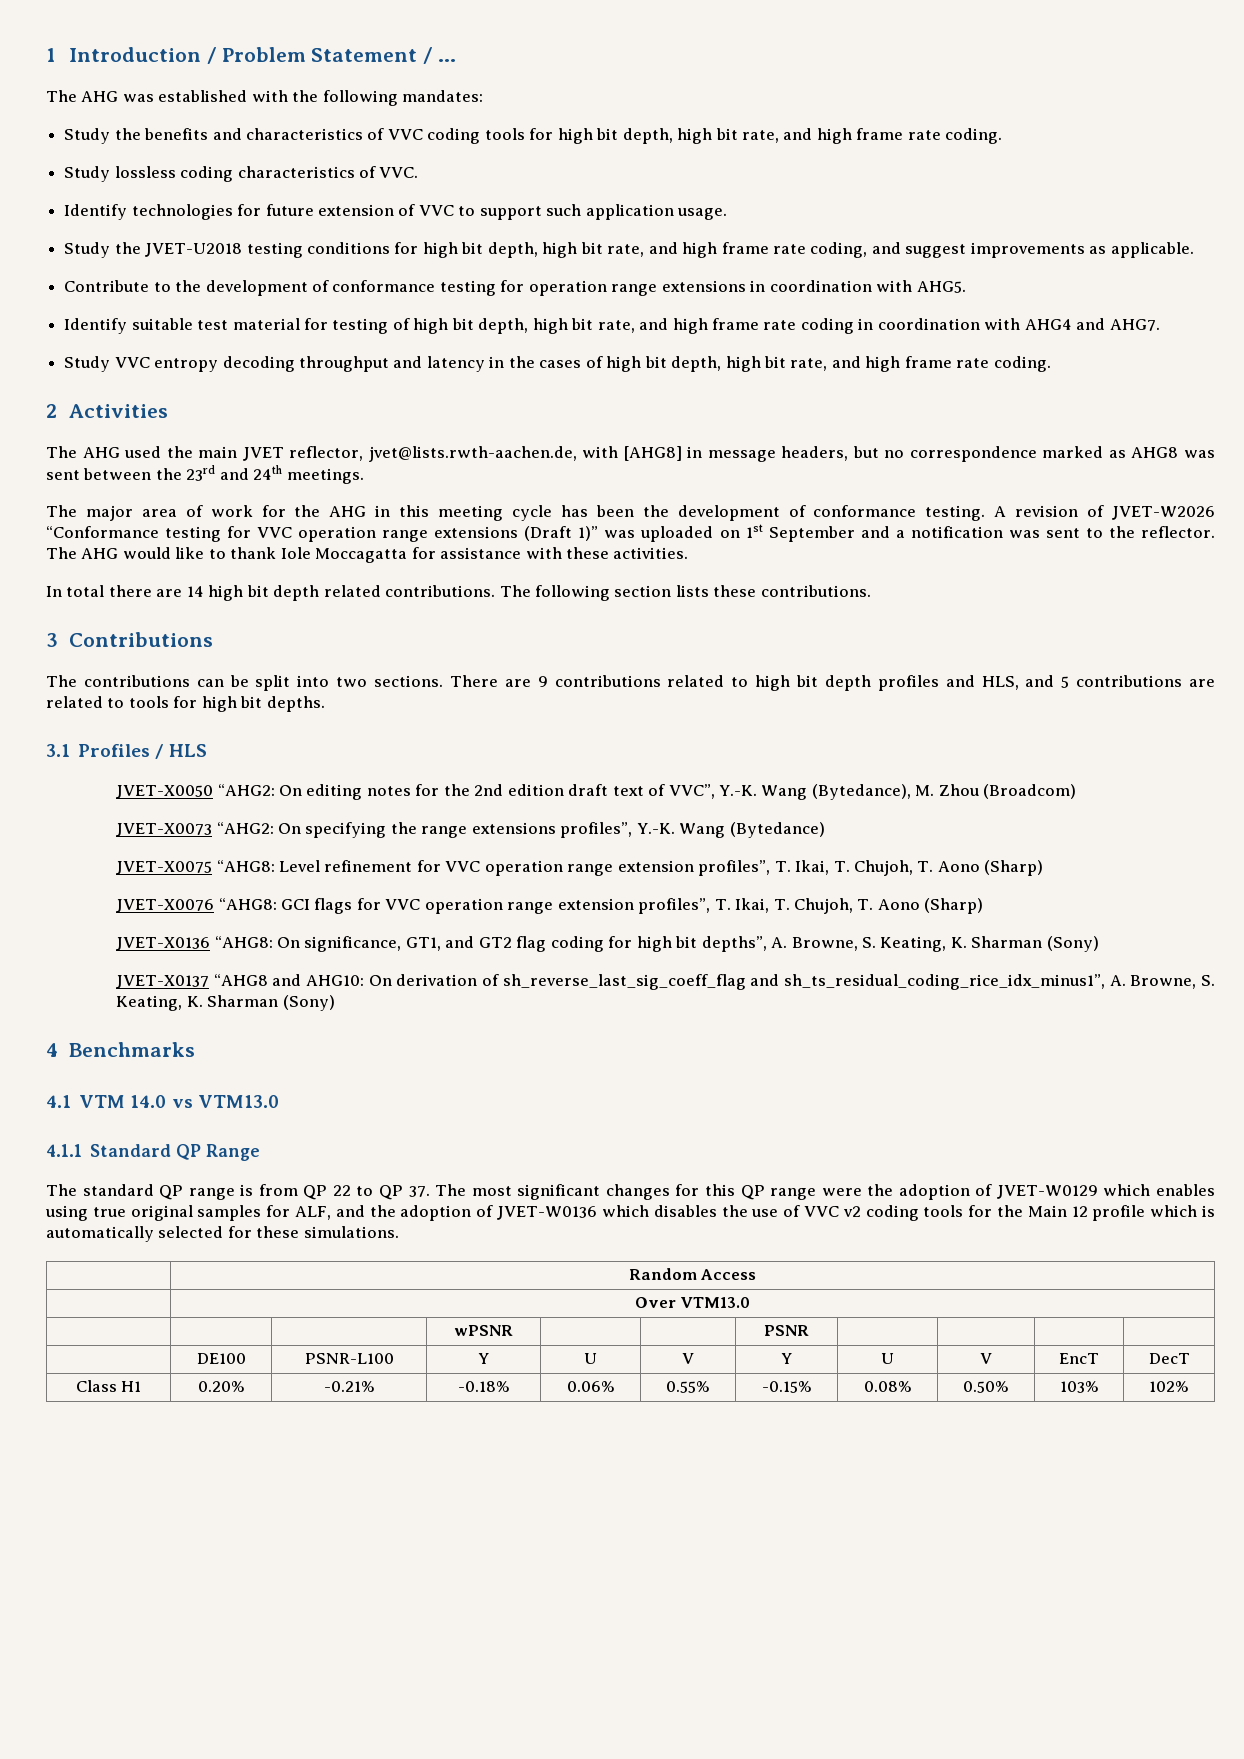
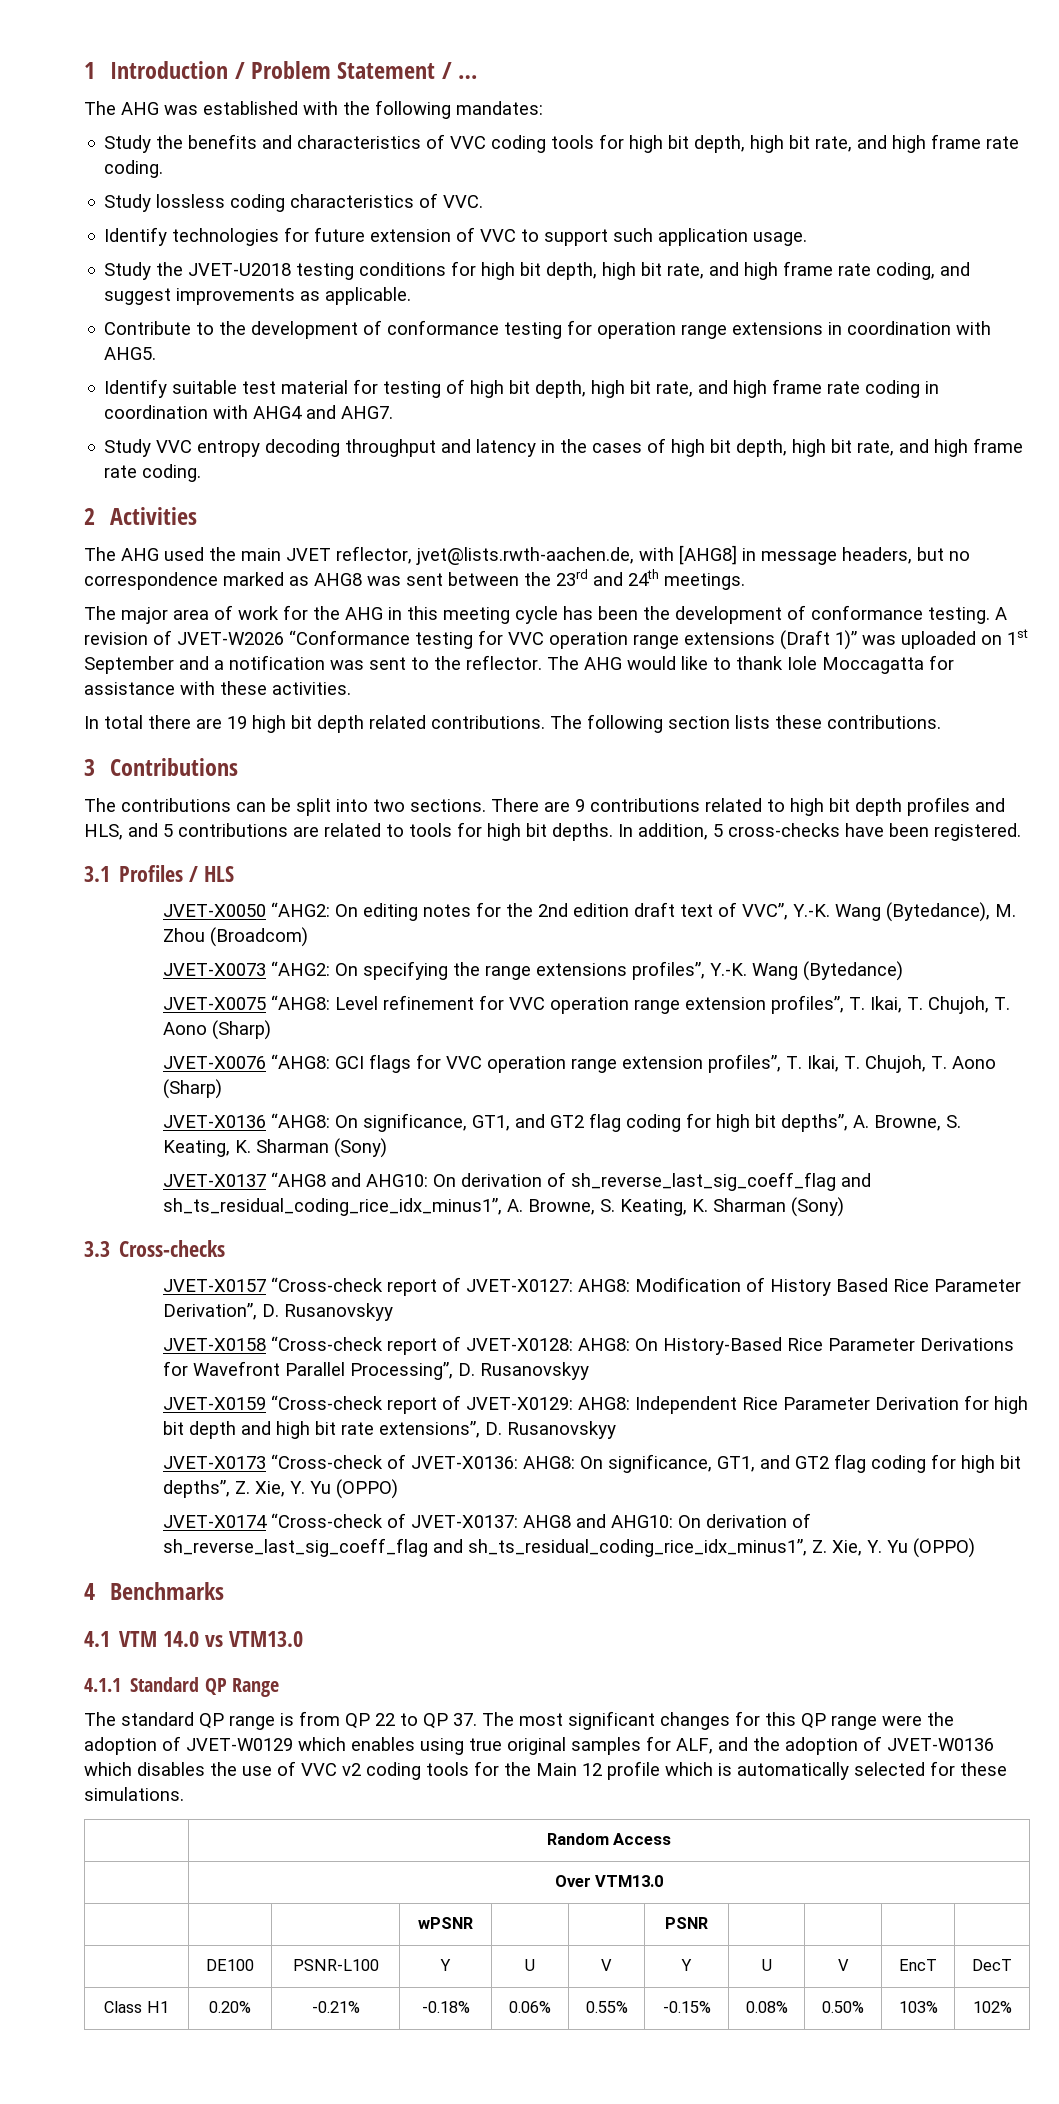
[186,586,204,597] 14 -> [227,716,247,729] 19
(325, 704) none -> [618,823,1021,841] In addition, 5 cross-checks have been registered.
(335, 1003) none -> [84,1240,226,1257] [162,1277,1021,1296] [162,1303,393,1321] [162,1336,1014,1355] [162,1361,589,1380] [162,1395,1028,1414] [162,1421,616,1439] [162,1454,1021,1473] [162,1479,398,1499] [162,1513,811,1528] [162,1538,975,1558] // 3.3 Cross-checks // JVET-X0157 “Cross-check report of JVET-X0127: AHG8: Modification of History Based Rice Parameter Derivation”, D. Rusanovskyy // JVET-X0158 “Cross-check report of JVET-X0128: AHG8: On History-Based Rice Parameter Derivations for Wavefront Parallel Processing”, D. Rusanovskyy // JVET-X0159 “Cross-check report of JVET-X0129: AHG8: Independent Rice Parameter Derivation for high bit depth and high bit rate extensions”, D. Rusanovskyy // JVET-X0173 “Cross-check of JVET-X0136: AHG8: On significance, GT1, and GT2 flag coding for high bit depths”, Z. Xie, Y. Yu (OPPO) // JVET-X0174 “Cross-check of JVET-X0137: AHG8 and AHG10: On derivation of sh_reverse_last_sig_coeff_flag and sh_ts_residual_coding_rice_idx_minus1”, Z. Xie, Y. Yu (OPPO)

